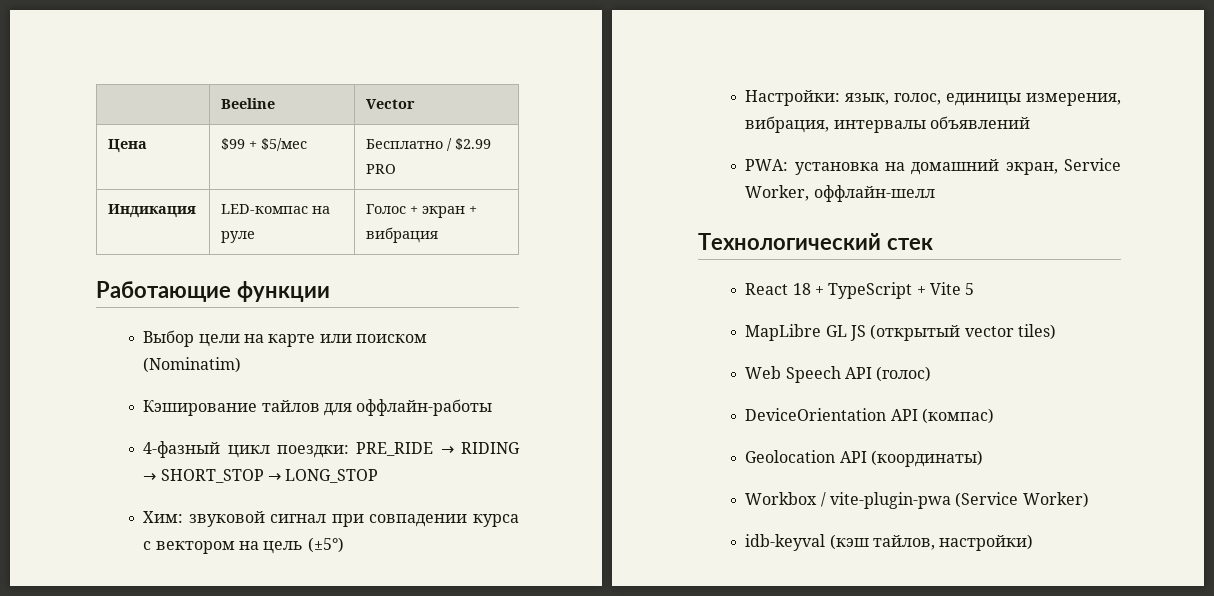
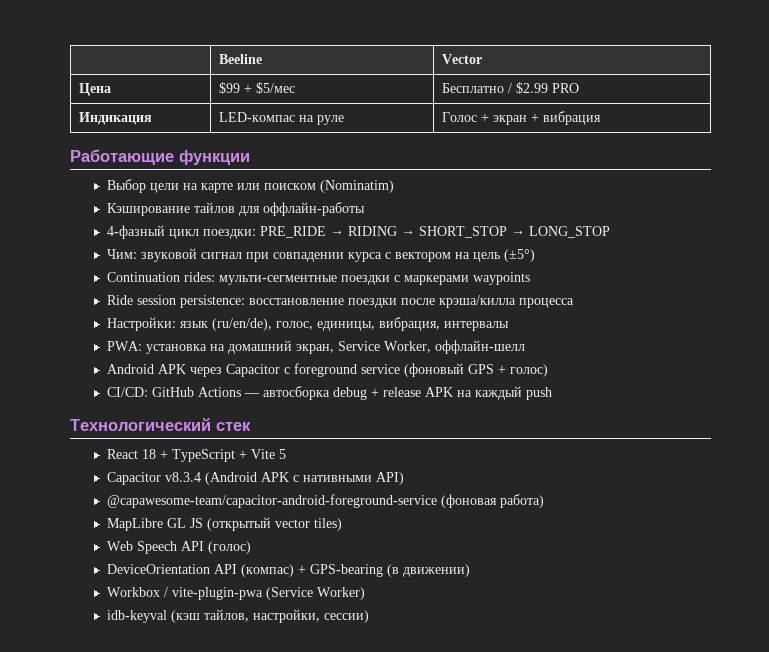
[143,511,184,523] Хим: -> [106,249,137,259] Чим:
[745,90,1121,106] Настройки: язык, голос, единицы измерения, -> [106,272,530,285] [106,295,574,308] [106,317,375,331] Continuation rides: мульти-сегментные поездки с маркерами waypoints // Ride session persistence: восстановление поездки после крэша/килла процесса // Настройки: язык (ru/en/de), голос, единицы,
[930,116,1031,129] объявлений -> (509, 326) none
(935, 193) none -> [106,363,548,377] [106,386,552,400] // Android APK через Capacitor с foreground service (фоновый GPS + голос) // CI/CD: GitHub Actions — автосборка debug + release APK на каждый push
(975, 289) none -> [106,472,404,485] [106,494,544,508] // Capacitor v8.3.4 (Android APK с нативными API) // @capawesome-team/capacitor-android-foreground-service (фоновая работа)
[745,450,984,467] // Geolocation API (координаты) -> [297,564,470,577] + GPS-bearing (в движении)
[939,534,1034,551] настройки) -> [252,609,369,623] настройки, сессии)

